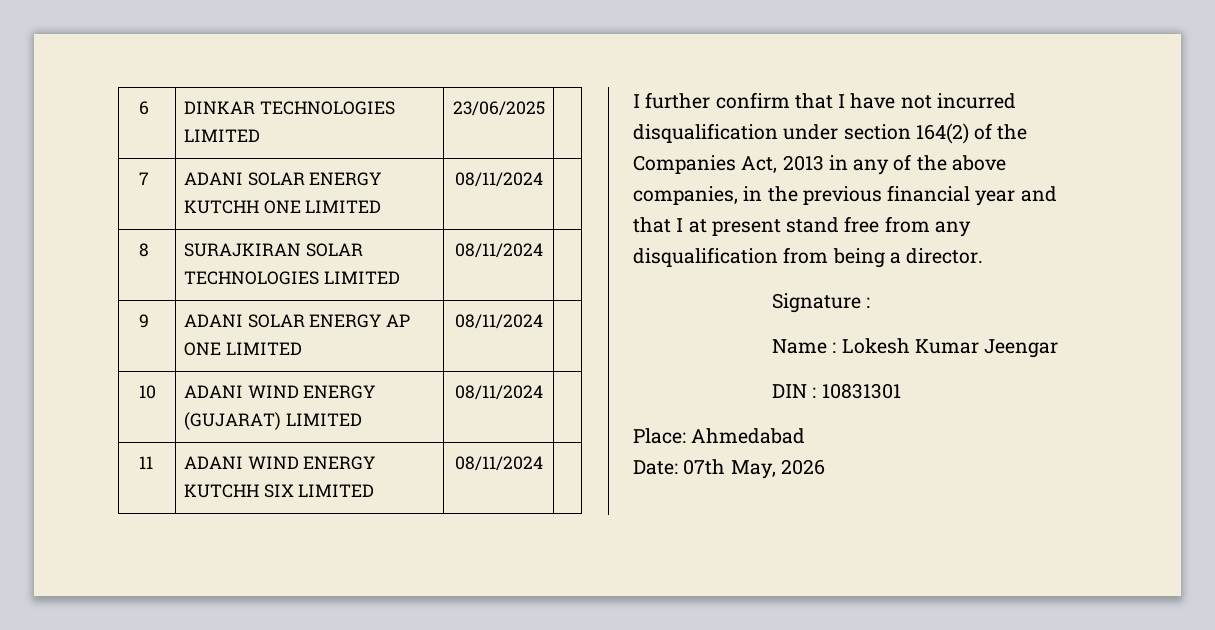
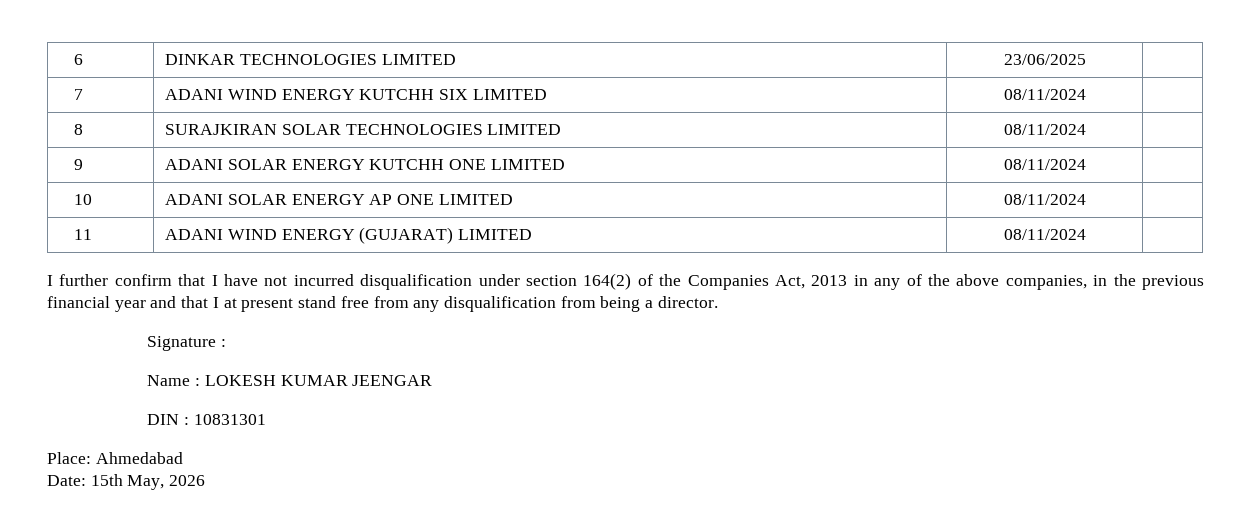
[247,172,382,186] [183,200,301,214] SOLAR ENERGY KUTCHH ONE -> [227,89,468,100] WIND ENERGY KUTCHH SIX
[385,314,410,327] AP -> [369,159,445,170] KUTCHH
[247,385,376,399] [183,412,281,430] WIND ENERGY (GUJARAT) -> [227,194,434,205] SOLAR ENERGY AP ONE
[183,484,294,498] KUTCHH SIX -> [359,227,454,244] (GUJARAT)
[841,338,1059,358] Lokesh Kumar Jeengar -> [204,375,433,386] LOKESH KUMAR JEENGAR
[683,459,726,475] 07th -> [90,474,123,486] 15th

